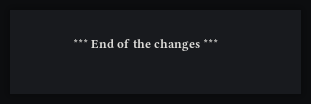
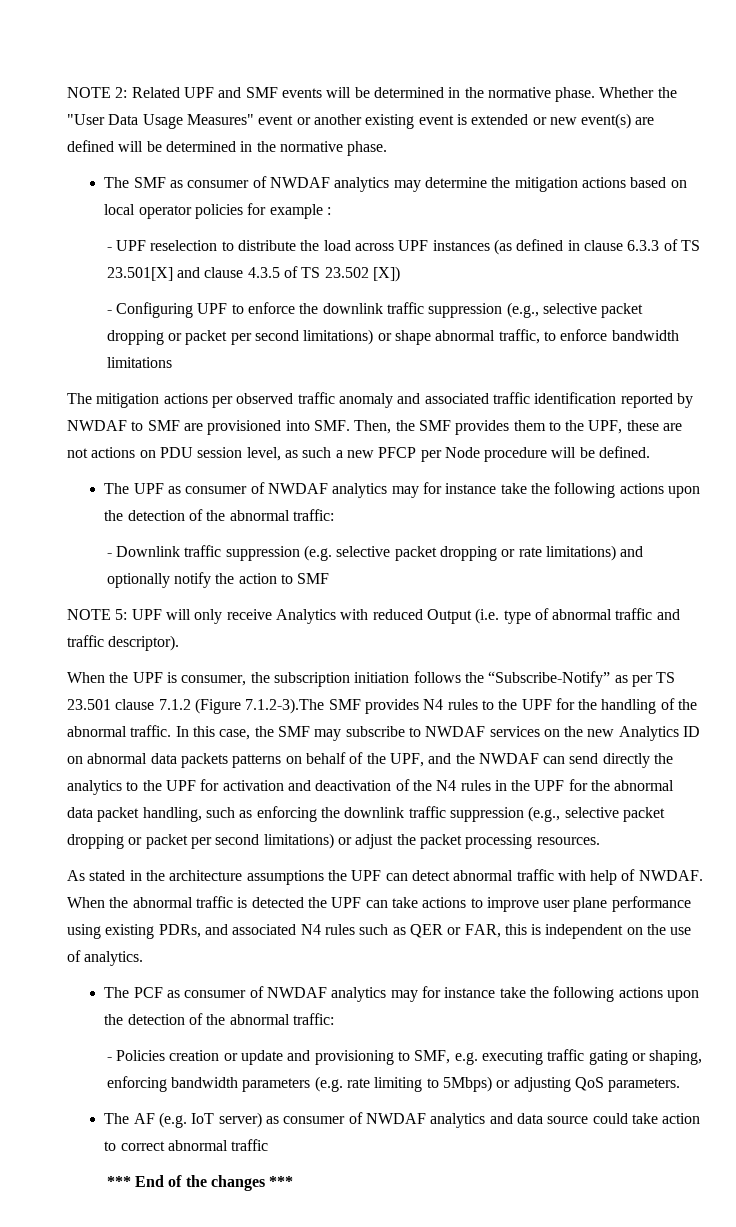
(72, 43) none -> [67,87,677,102] [67,113,655,129] [67,140,388,156] [104,176,687,192] [104,203,332,219] [106,239,700,255] [106,266,400,282] [106,302,644,318] [106,329,679,345] [106,357,172,368] [67,392,693,408] [67,420,683,435] [67,446,651,462] [104,482,700,498] [104,509,335,521] [106,545,644,561] [106,572,330,588] [67,608,680,624] [67,635,180,651] [67,671,676,687] [67,698,698,714] [67,725,701,741] [67,752,674,768] [67,779,675,795] [67,806,665,822] [67,833,600,849] [67,869,703,885] [67,896,691,912] [67,924,692,939] [67,950,144,966] [104,986,699,1002] [104,1013,335,1025] [106,1049,703,1065] [106,1076,681,1092] [104,1112,701,1128] [104,1139,269,1151] NOTE 2: Related UPF and SMF events will be determined in the normative phase. Whether the "User Data Usage Measures" event or another existing event is extended or new event(s) are defined will be determined in the normative phase. // The SMF as consumer of NWDAF analytics may determine the mitigation actions based on local operator policies for example : // - UPF reselection to distribute the load across UPF instances (as defined in clause 6.3.3 of TS 23.501[X] and clause 4.3.5 of TS 23.502 [X]) // - Configuring UPF to enforce the downlink traffic suppression (e.g., selective packet dropping or packet per second limitations) or shape abnormal traffic, to enforce bandwidth limitations // The mitigation actions per observed traffic anomaly and associated traffic identification reported by NWDAF to SMF are provisioned into SMF. Then, the SMF provides them to the UPF, these are not actions on PDU session level, as such a new PFCP per Node procedure will be defined. // The UPF as consumer of NWDAF analytics may for instance take the following actions upon the detection of the abnormal traffic: // - Downlink traffic suppression (e.g. selective packet dropping or rate limitations) and optionally notify the action to SMF // NOTE 5: UPF will only receive Analytics with reduced Output (i.e. type of abnormal traffic and traffic descriptor). // When the UPF is consumer, the subscription initiation follows the “Subscribe-Notify” as per TS 23.501 clause 7.1.2 (Figure 7.1.2-3).The SMF provides N4 rules to the UPF for the handling of the abnormal traffic. In this case, the SMF may subscribe to NWDAF services on the new Analytics ID on abnormal data packets patterns on behalf of the UPF, and the NWDAF can send directly the analytics to the UPF for activation and deactivation of the N4 rules in the UPF for the abnormal data packet handling, such as enforcing the downlink traffic suppression (e.g., selective packet dropping or packet per second limitations) or adjust the packet processing resources. // As stated in the architecture assumptions the UPF can detect abnormal traffic with help of NWDAF. When the abnormal traffic is detected the UPF can take actions to improve user plane performance using existing PDRs, and associated N4 rules such as QER or FAR, this is independent on the use of analytics. // The PCF as consumer of NWDAF analytics may for instance take the following actions upon the detection of the abnormal traffic: // - Policies creation or update and provisioning to SMF, e.g. executing traffic gating or shaping, enforcing bandwidth parameters (e.g. rate limiting to 5Mbps) or adjusting QoS parameters. // The AF (e.g. IoT server) as consumer of NWDAF analytics and data source could take action to correct abnormal traffic //

